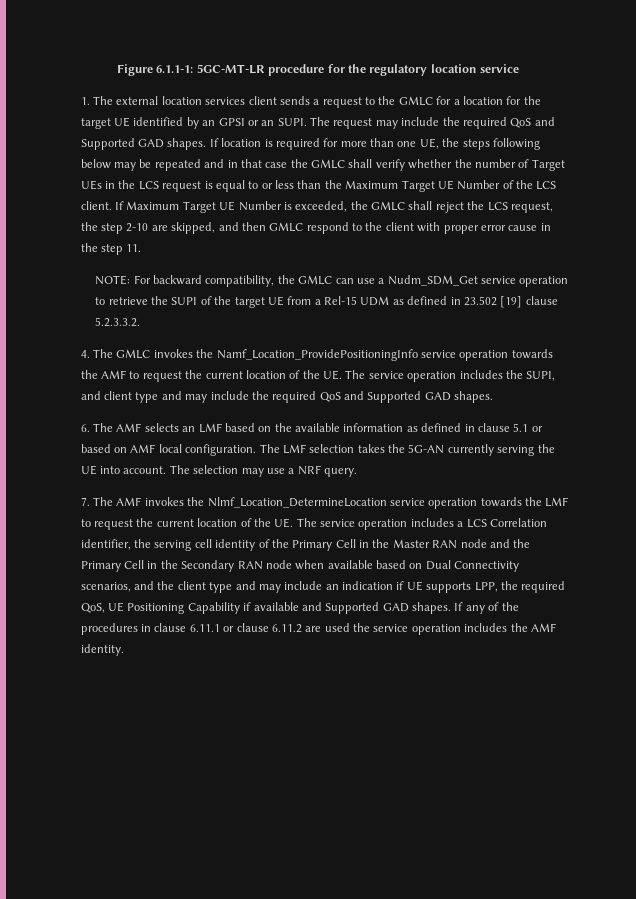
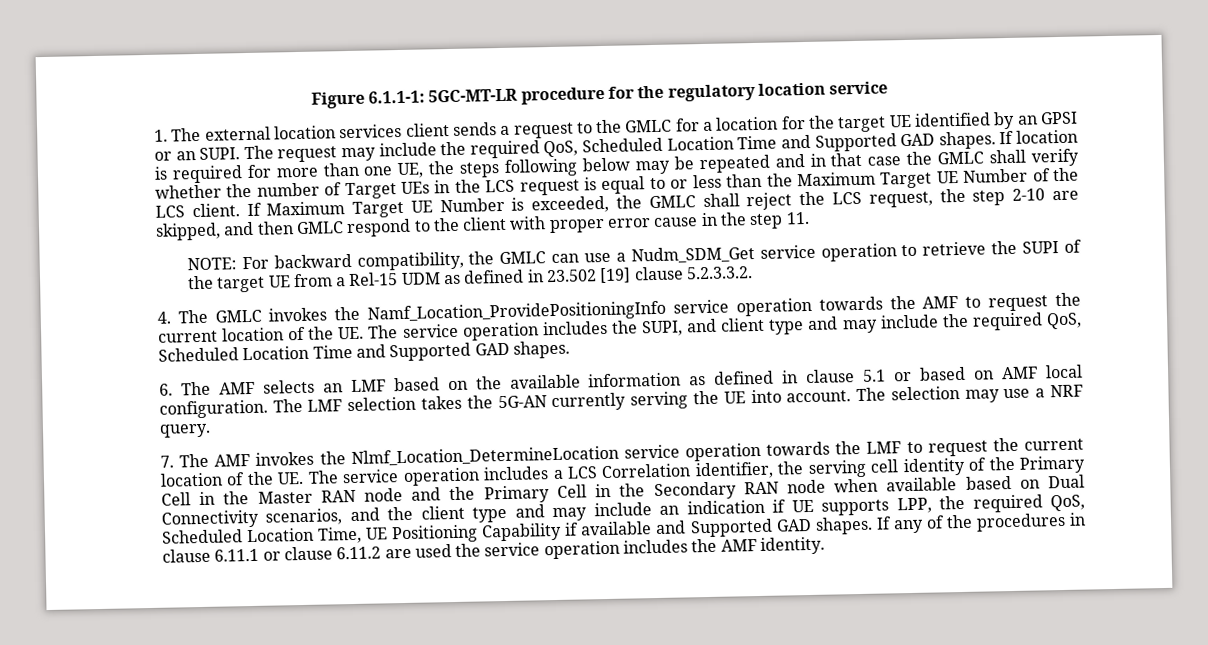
[510,118,532,128] QoS -> [543,135,778,158] QoS, Scheduled Location Time
[319,392,341,402] QoS -> [1046,312,1083,330] [157,344,353,362] QoS, Scheduled Location Time
(105, 608) none -> [161,526,363,544] Scheduled Location Time,

